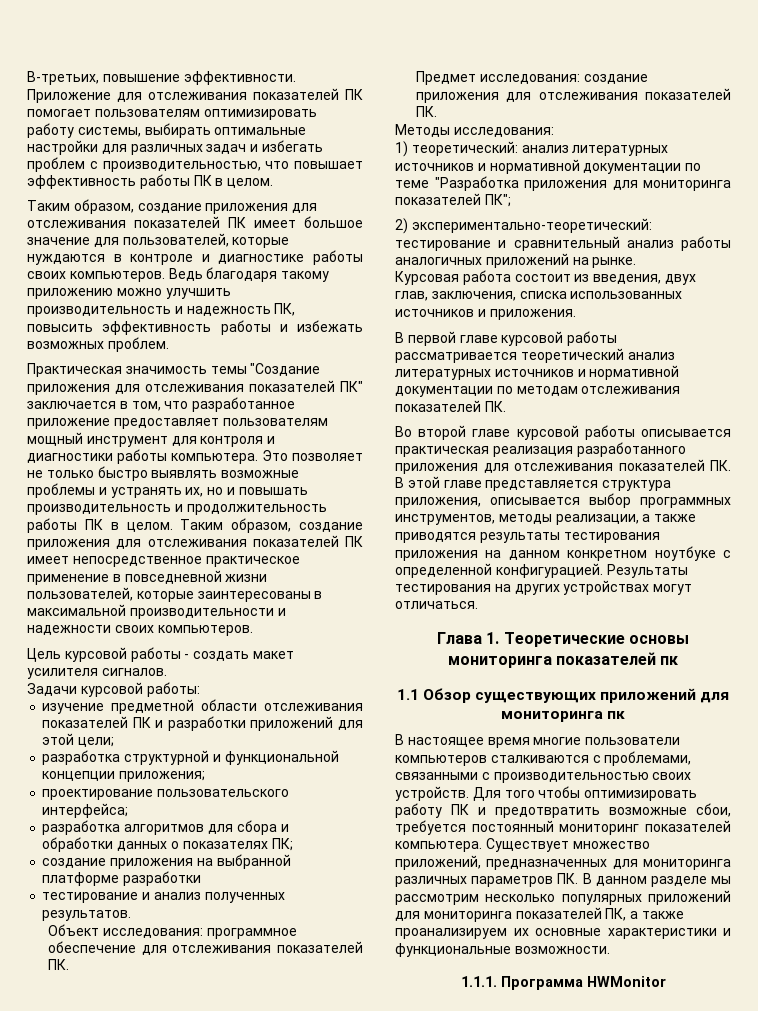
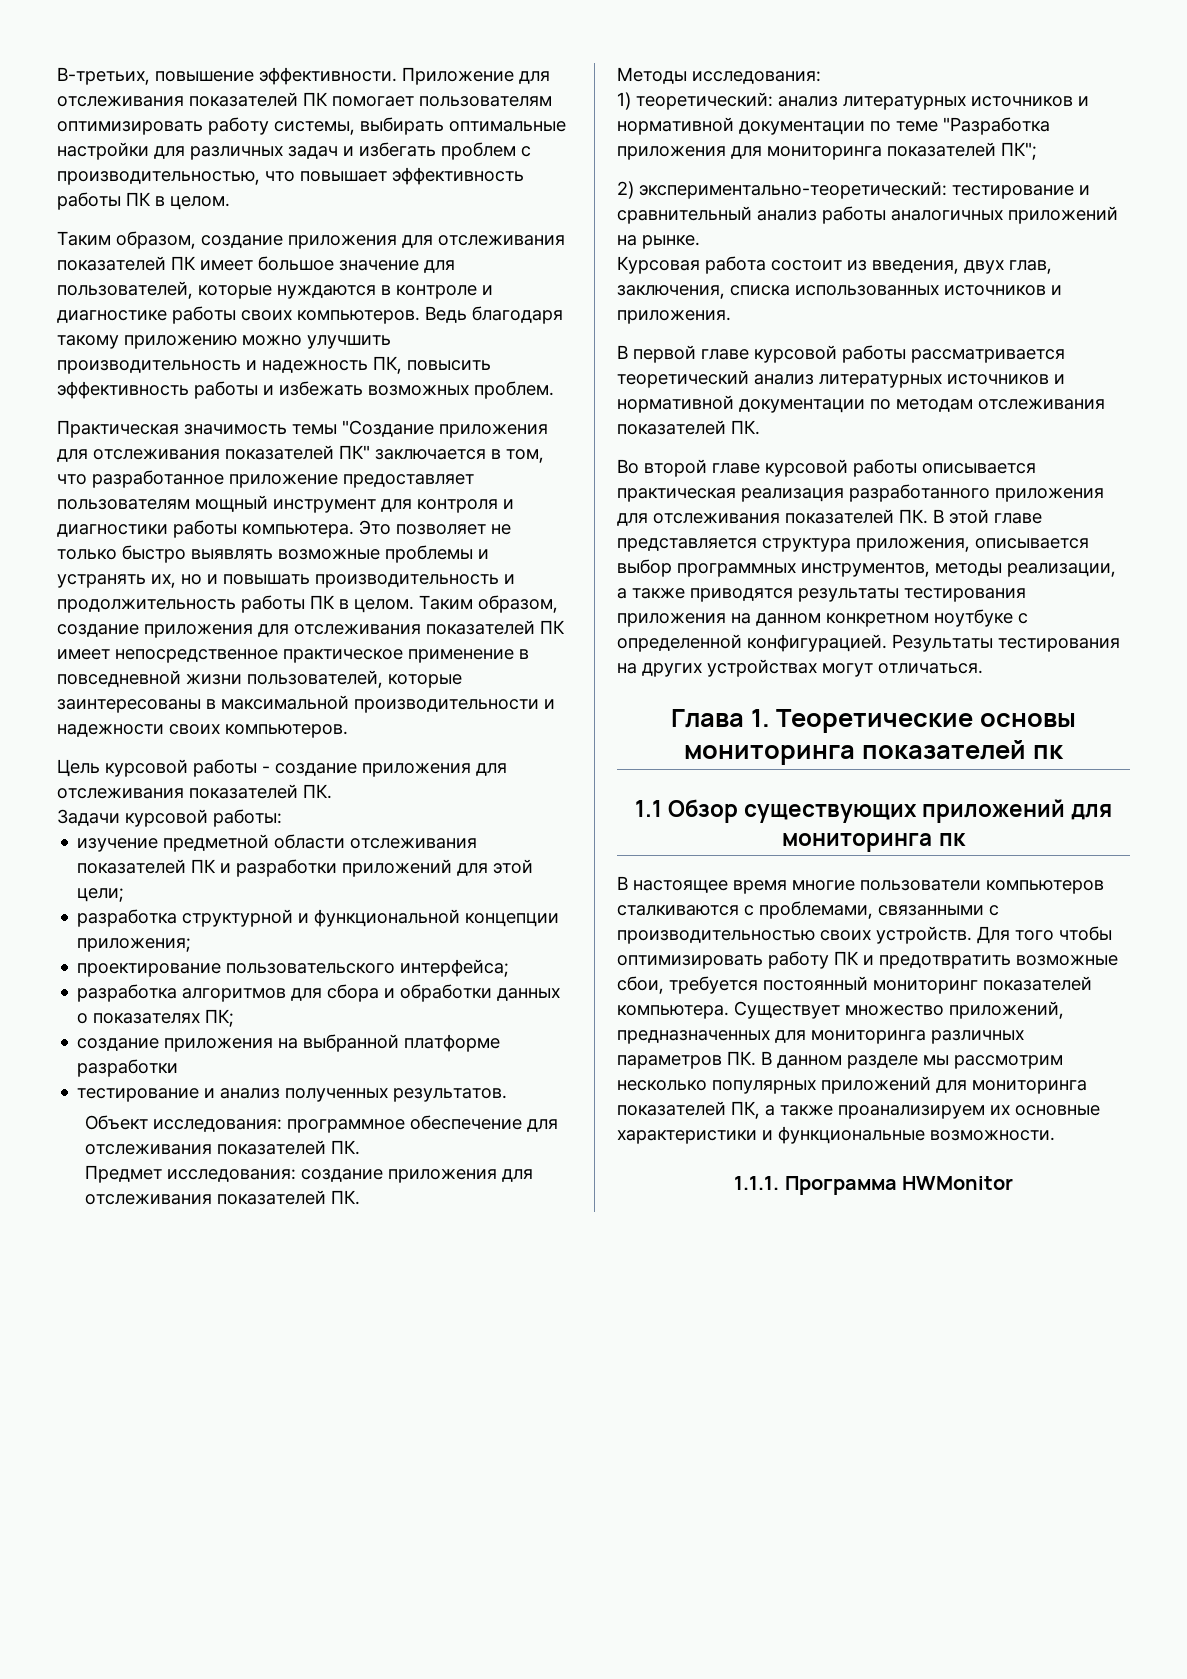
[193,651,294,661] [27,668,167,679] создать макет усилителя сигналов. -> [275,763,507,777] [57,784,332,799] cоздание приложения для отслеживания показателей ПК.

